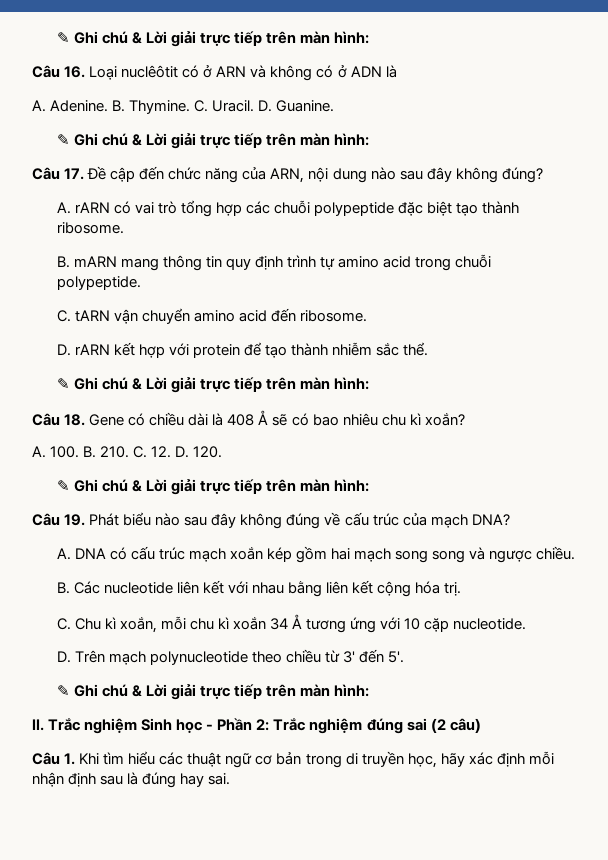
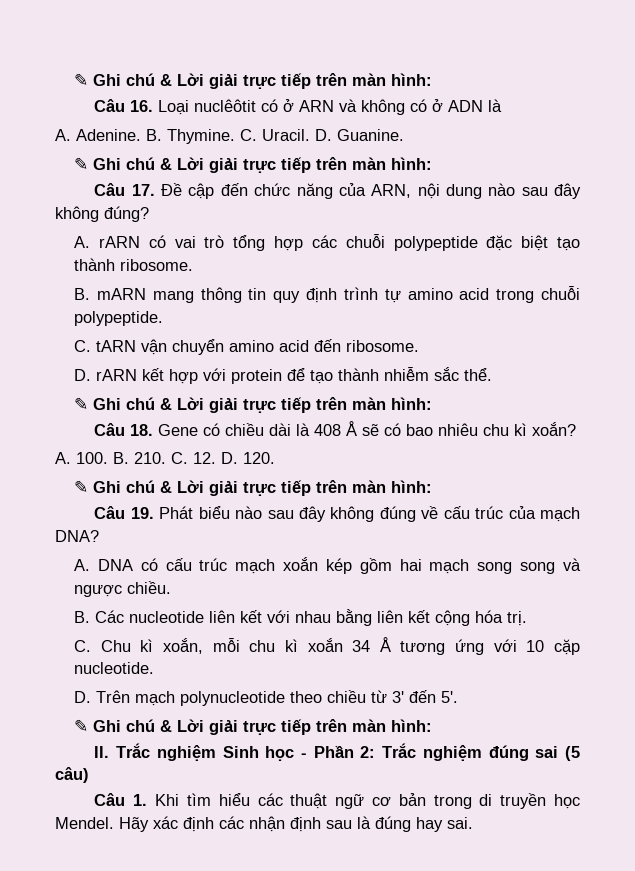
[430,718,446,733] (2 -> [565,746,580,761] (5
[407,753,465,768] học, hãy -> [554,794,580,809] [55,817,149,832] học Mendel. Hãy
[528,751,554,765] mỗi -> [219,816,244,829] các

